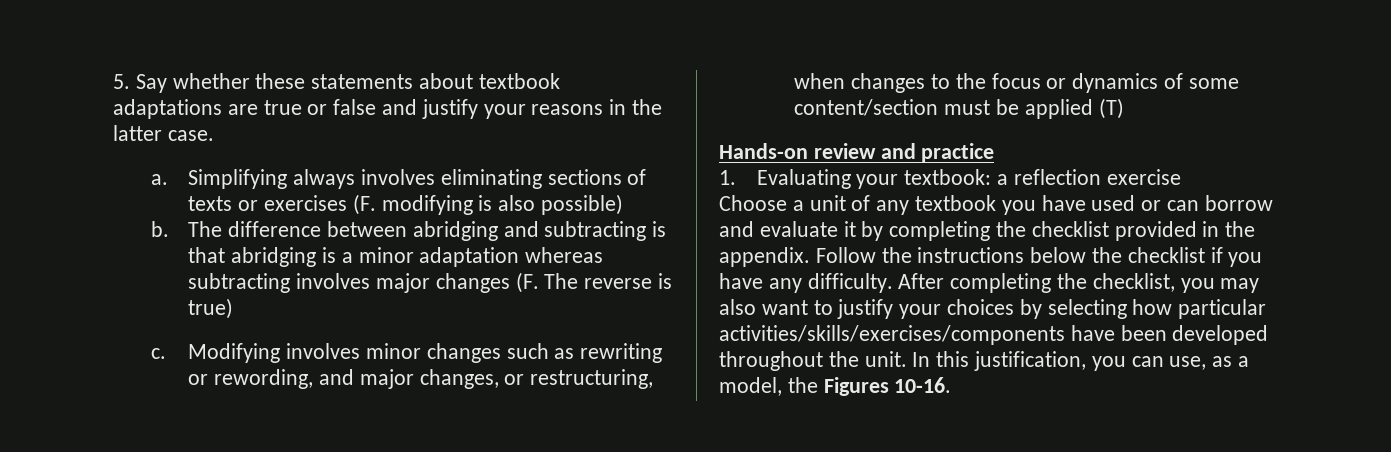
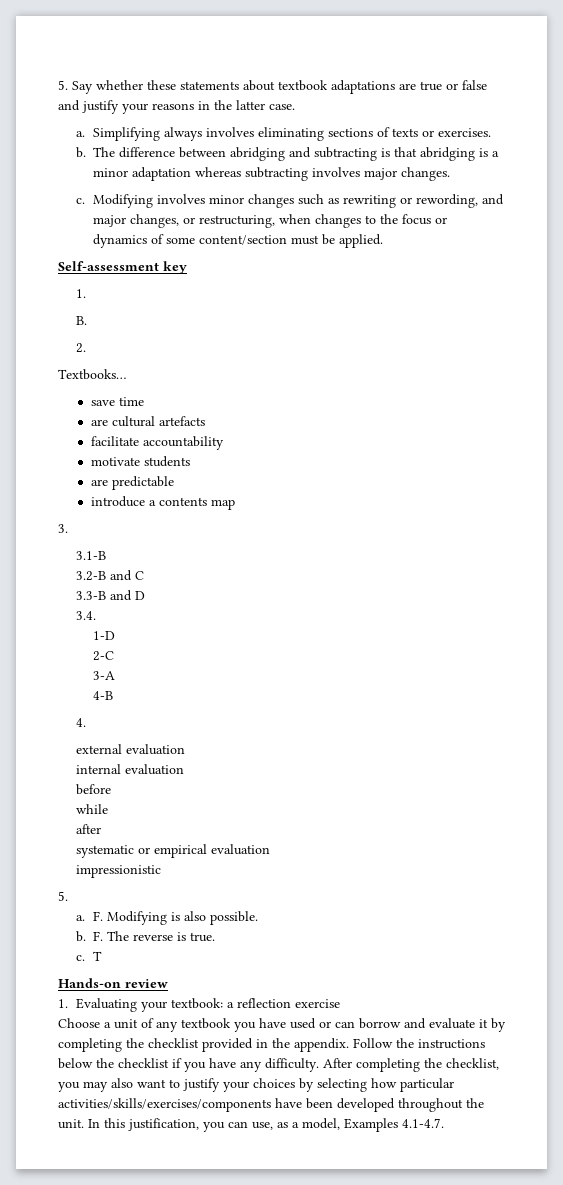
[263,194,623,215] exercises (F. modifying is also possible) -> [438,128,492,137] exercises.
[435,272,672,293] [188,298,234,319] changes (F. The reverse is true) -> [401,167,451,181] changes.
[1024,98,1124,119] applied (T) -> [339,234,384,248] [58,261,187,274] [75,289,86,298] [75,316,87,325] [75,343,86,353] [58,369,126,380] [91,397,145,406] [91,416,206,427] [91,436,225,450] [91,456,191,467] [91,476,175,490] [91,496,236,510] [58,524,68,533] [75,551,106,560] [75,570,144,581] [75,590,145,601] [75,611,96,620] [93,631,116,640] [93,651,115,661] [93,671,116,680] [93,691,114,700] [75,718,86,727] [75,744,185,755] [75,764,184,775] [75,784,111,795] [75,804,108,814] [75,824,101,834] [75,844,270,858] [75,865,161,878] [58,891,68,901] [75,911,259,925] [75,931,216,942] [75,951,103,961] applied. // Self-assessment key // 1. // B. // 2. // Textbooks… // save time // are cultural artefacts // facilitate accountability // motivate students // are predictable // introduce a contents map // 3. // 3.1-B // 3.2-B and C // 3.3-B and D // 3.4. // 1-D // 2-C // 3-A // 4-B // 4. // external evaluation // internal evaluation // before // while // after // systematic or empirical evaluation // impressionistic // 5. // a. F. Modifying is also possible. // b. F. The reverse is true. // c. T
[880,143,995,162] and practice -> (168, 983) none
[787,377,952,396] the Figures 10-16. -> [344,1118,444,1132] Examples 4.1-4.7.

